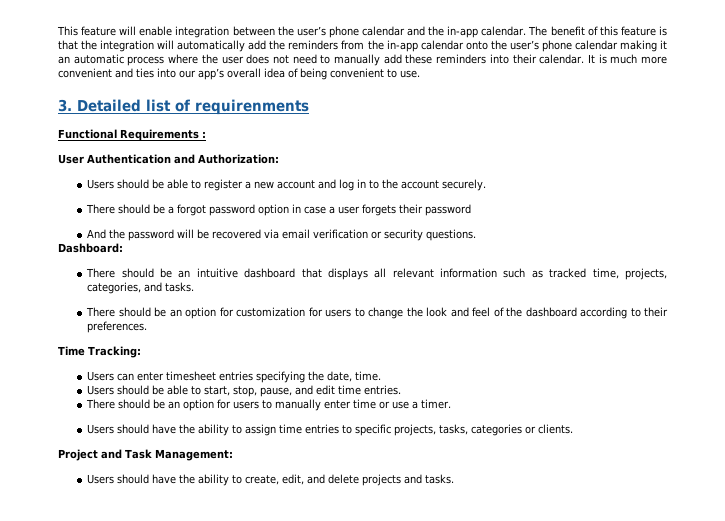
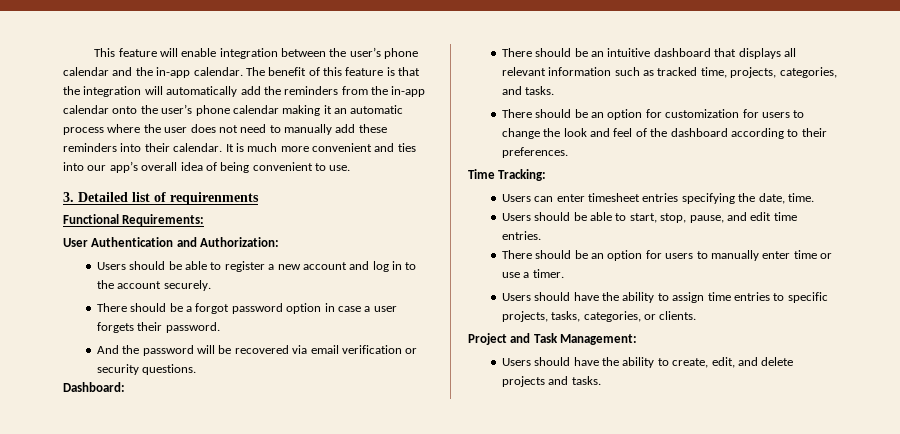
[120,129,206,141] Requirements : -> [122,214,205,226] Requirements:
[425,204,472,216] password -> [165,322,220,333] password.
[471,424,523,436] categories -> [583,311,641,322] categories,

